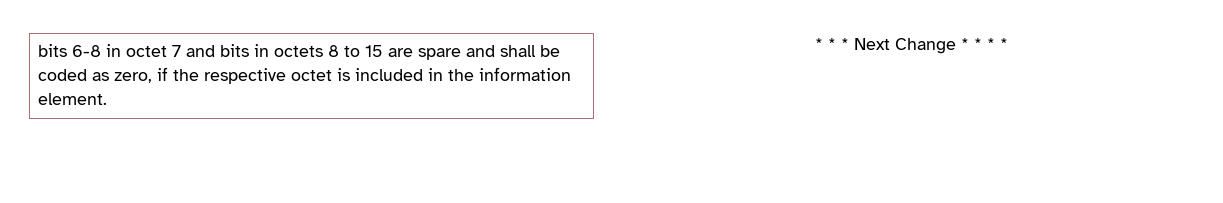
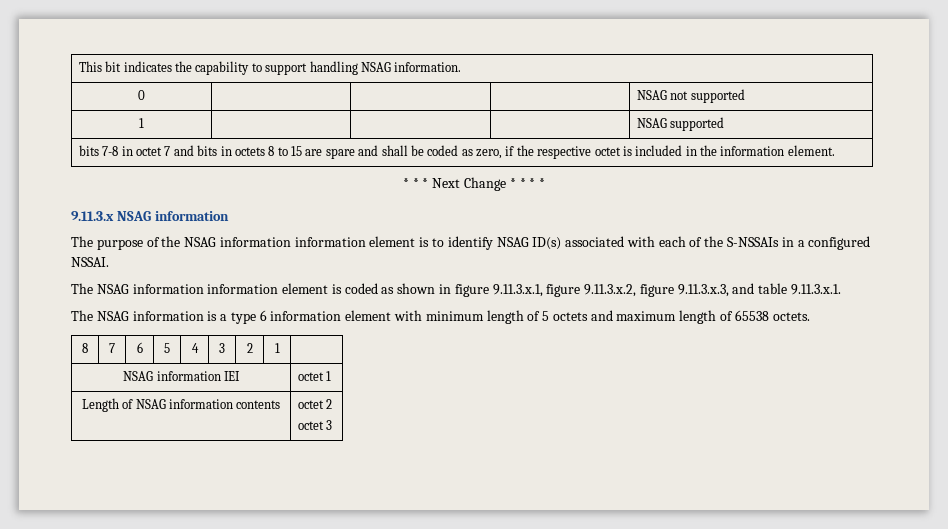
[37,44,101,57] bits 6-8 -> [78,61,462,75] [138,90,145,100] [636,89,745,103] [139,118,144,128] [636,117,725,131] [78,145,119,156] This bit indicates the capability to support handling NSAG information. // 0 | | | | NSAG not supported // 1 | | | | NSAG supported // bits 7-8
(1008, 44) none -> [71,211,229,221] [71,236,871,250] [71,257,109,267] [71,283,842,297] [71,310,810,324] [82,343,88,353] [109,343,115,353] [136,342,143,353] [164,343,170,353] [191,343,199,353] [219,343,225,353] [246,343,253,353] [274,343,280,353] [123,371,240,381] [297,371,332,381] [81,398,281,412] [297,399,333,409] [297,420,333,430] // 9.11.3.x NSAG information // The purpose of the NSAG information information element is to identify NSAG ID(s) associated with each of the S-NSSAIs in a configured NSSAI. // The NSAG information information element is coded as shown in figure 9.11.3.x.1, figure 9.11.3.x.2, figure 9.11.3.x.3, and table 9.11.3.x.1. // The NSAG information is a type 6 information element with minimum length of 5 octets and maximum length of 65538 octets. // 8 | 7 | 6 | 5 | 4 | 3 | 2 | 1 | // NSAG information IEI | octet 1 // Length of NSAG information contents | octet 2 // octet 3

